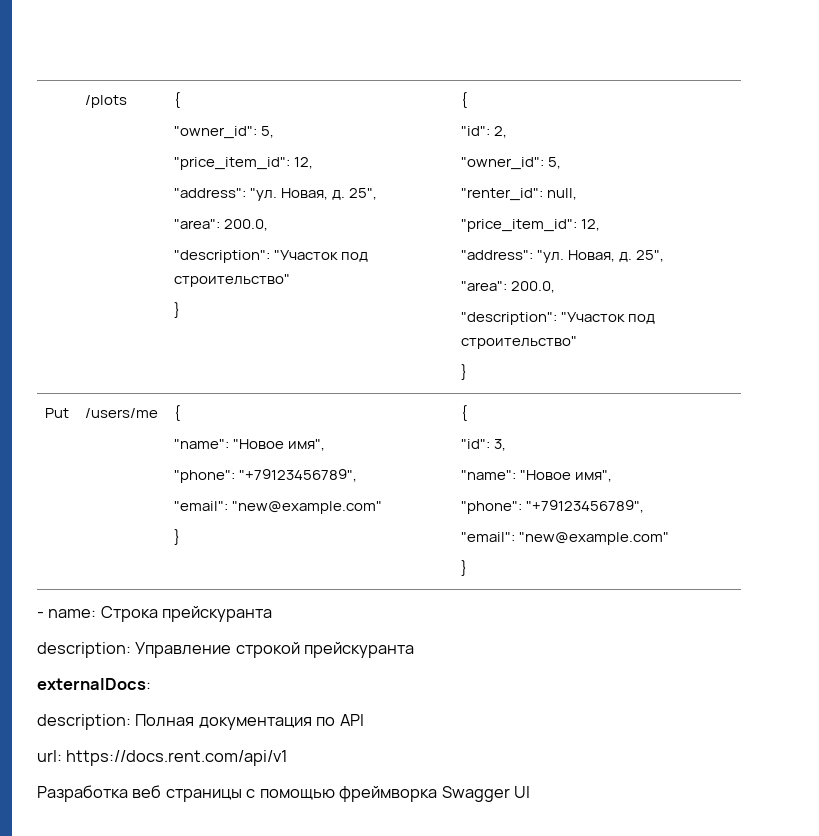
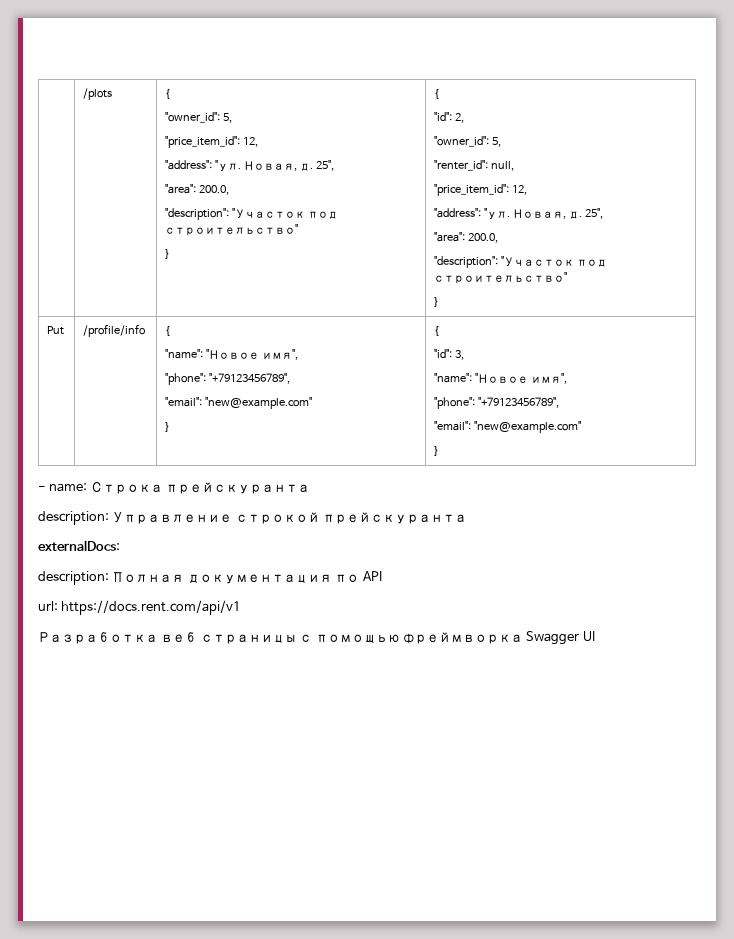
[84,408,158,418] /users/me -> [83,324,146,337] /profile/info

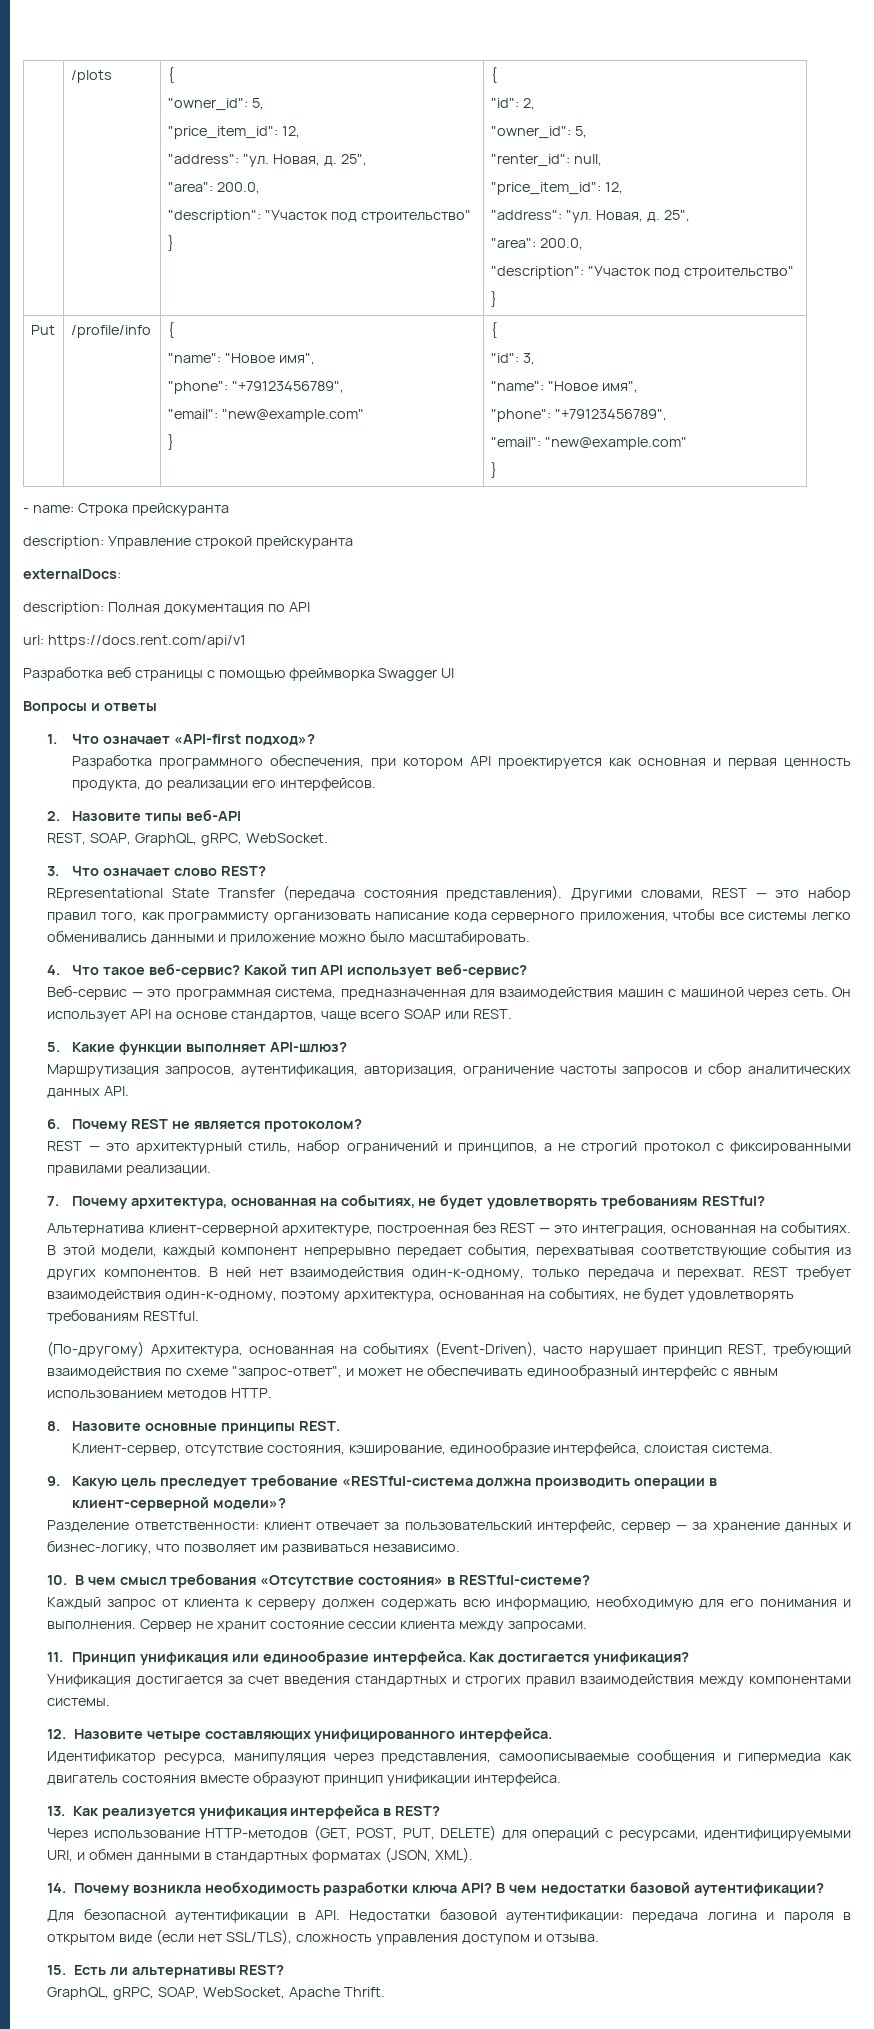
(595, 636) none -> [23,701,157,714] [47,734,315,746] [71,754,851,769] [71,778,376,791] [47,810,241,821] [47,833,329,846] [47,866,266,877] [47,885,852,901] [47,908,851,923] [47,930,530,945] [47,964,528,978] [47,985,852,1000] [47,1009,512,1022] [47,1042,347,1055] [47,1062,852,1077] [47,1086,130,1098] [47,1119,362,1132] [47,1139,852,1154] [47,1165,212,1176] [47,1195,766,1209] [47,1221,851,1236] [47,1243,852,1258] [47,1265,851,1280] [47,1287,794,1302] [47,1309,200,1324] [47,1341,851,1357] [47,1364,778,1379] [47,1388,273,1400] [47,1421,340,1434] [71,1441,774,1456] [47,1475,718,1489] [71,1497,286,1511] [47,1520,851,1533] [47,1540,461,1555] [47,1574,591,1588] [47,1595,851,1610] [47,1619,587,1632] [47,1651,690,1665] [47,1674,851,1687] [47,1698,111,1706] [47,1728,553,1742] [47,1749,853,1764] [47,1771,561,1786] [47,1805,441,1819] [47,1825,851,1841] [47,1847,473,1863] [47,1882,824,1896] [47,1908,852,1923] [47,1929,599,1945] [47,1965,285,1978] [47,1987,386,2000] // Вопросы и ответы // 1. Что означает «API-first подход»? // Разработка программного обеспечения, при котором API проектируется как основная и первая ценность продукта, до реализации его интерфейсов. // 2. Назовите типы веб-API // REST, SOAP, GraphQL, gRPC, WebSocket. // 3. Что означает слово REST? // REpresentational State Transfer (передача состояния представления). Другими словами, REST — это набор правил того, как программисту организовать написание кода серверного приложения, чтобы все системы легко обменивались данными и приложение можно было масштабировать. // 4. Что такое веб-сервис? Какой тип API использует веб-сервис? // Веб-сервис — это программная система, предназначенная для взаимодействия машин с машиной через сеть. Он использует API на основе стандартов, чаще всего SOAP или REST. // 5. Какие функции выполняет API-шлюз? // Маршрутизация запросов, аутентификация, авторизация, ограничение частоты запросов и сбор аналитических данных API. // 6. Почему REST не является протоколом? // REST — это архитектурный стиль, набор ограничений и принципов, а не строгий протокол с фиксированными правилами реализации. // 7. Почему архитектура, основанная на событиях, не будет удовлетворять требованиям RESTful? // Альтернатива клиент-серверной архитектуре, построенная без REST — это интеграция, основанная на событиях. В этой модели, каждый компонент непрерывно передает события, перехватывая соответствующие события из других компонентов. В ней нет взаимодействия один-к-одному, только передача и перехват. REST требует взаимодействия один-к-одному, поэтому архитектура, основанная на событиях, не будет удовлетворять требованиям RESTful. // (По-другому) Архитектура, основанная на событиях (Event-Driven), часто нарушает принцип REST, требующий взаимодействия по схеме "запрос-ответ", и может не обеспечивать единообразный интерфейс с явным использованием методов HTTP. // 8. Назовите основные принципы REST. // Клиент-сервер, отсутствие состояния, кэширование, единообразие интерфейса, слоистая система. // 9. Какую цель преследует требование «RESTful-система должна производить операции в клиент-серверной модели»? // Разделение ответственности: клиент отвечает за пользовательский интерфейс, сервер — за хранение данных и бизнес-логику, что позволяет им развиваться независимо. // 10. В чем смысл требования «Отсутствие состояния» в RESTful-системе? // Каждый запрос от клиента к серверу должен содержать всю информацию, необходимую для его понимания и выполнения. Сервер не хранит состояние сессии клиента между запросами. // 11. Принцип унификация или единообразие интерфейса. Как достигается унификация? // Унификация достигается за счет введения стандартных и строгих правил взаимодействия между компонентами системы. // 12. Назовите четыре составляющих унифицированного интерфейса. // Идентификатор ресурса, манипуляция через представления, самоописываемые сообщения и гипермедиа как двигатель состояния вместе образуют принцип унификации интерфейса. // 13. Как реализуется унификация интерфейса в REST? // Через использование HTTP-методов (GET, POST, PUT, DELETE) для операций с ресурсами, идентифицируемыми URI, и обмен данными в стандартных форматах (JSON, XML). // 14. Почему возникла необходимость разработки ключа API? В чем недостатки базовой аутентификации? // Для безопасной аутентификации в API. Недостатки базовой аутентификации: передача логина и пароля в открытом виде (если нет SSL/TLS), сложность управления доступом и отзыва. // 15. Есть ли альтернативы REST? // GraphQL, gRPC, SOAP, WebSocket, Apache Thrift.

